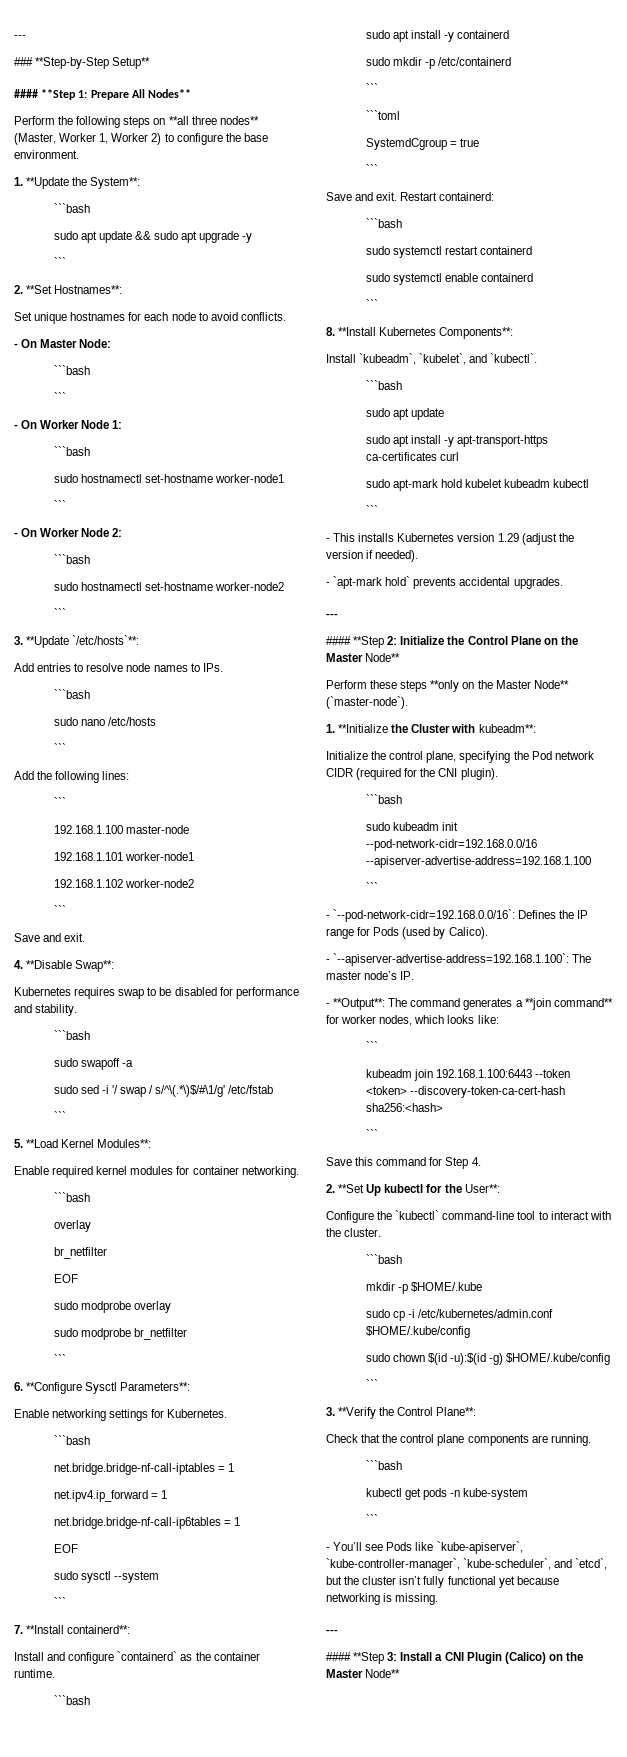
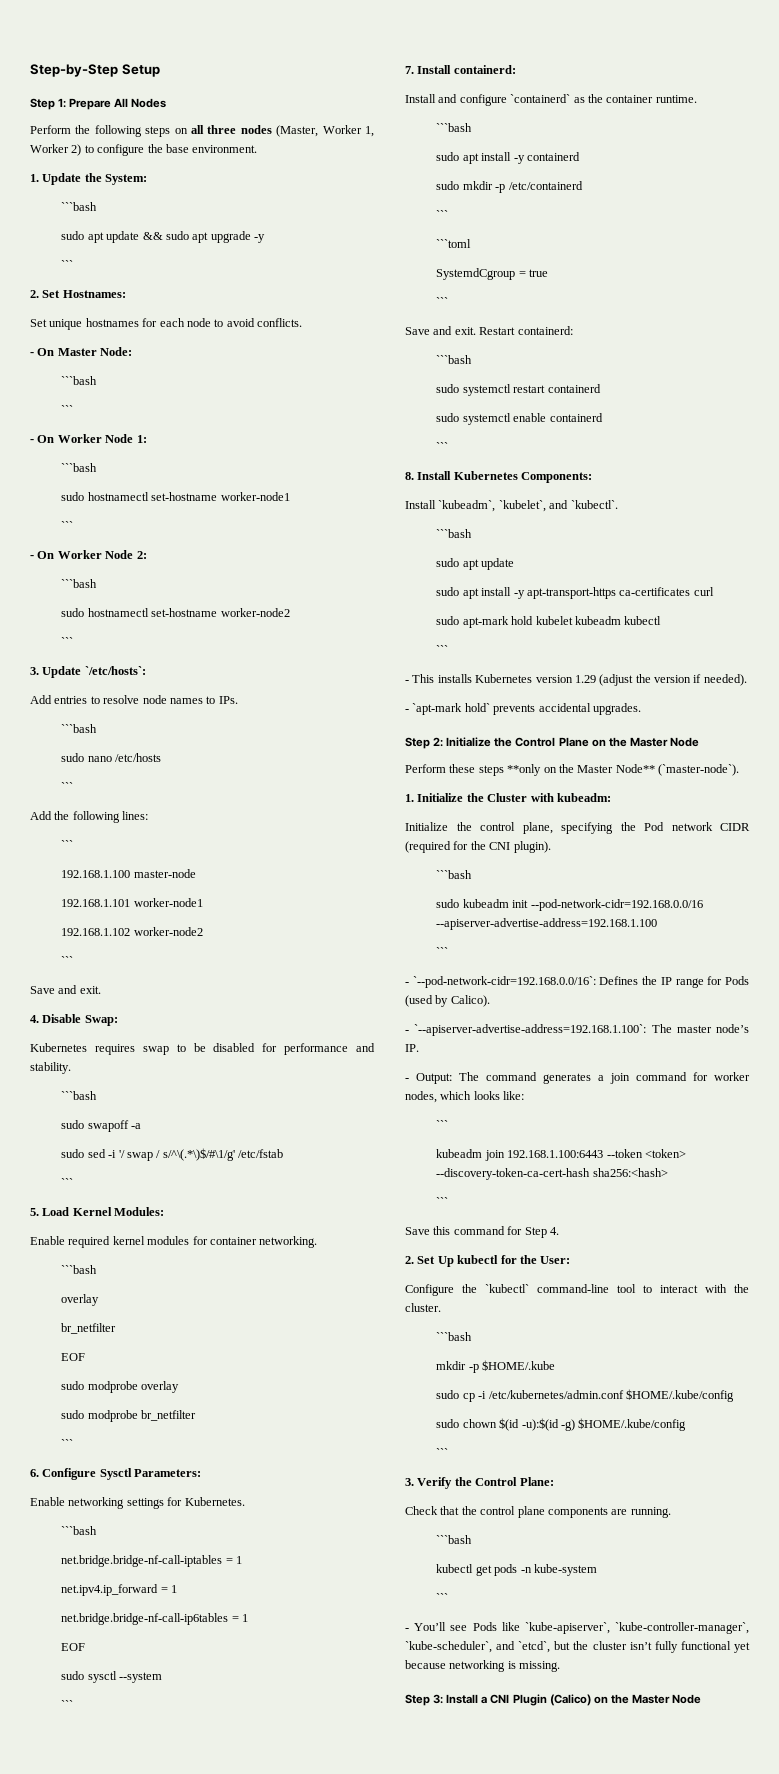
[14,35,26,39] [14,57,151,69] [14,89,77,100] --- // ### **Step-by-Step Setup** // #### **Step -> [30,64,160,77] [30,98,55,110] Step-by-Step Setup // Step
[148,89,192,98] Nodes** -> [131,98,167,108] Nodes
[168,116,259,125] **all three nodes** -> [191,125,272,134] all three nodes
[26,177,141,189] **Update the System**: -> [42,173,148,185] Update the System:
[26,285,123,294] **Set Hostnames**: -> [42,290,126,298] Set Hostnames:
[26,635,140,648] **Update `/etc/hosts`**: -> [42,666,146,678] Update `/etc/hosts`:
[26,960,115,972] **Disable Swap**: -> [42,1014,118,1026] Disable Swap:
[26,1139,152,1148] **Load Kernel Modules**: -> [42,1207,165,1216] Load Kernel Modules:
[26,1382,191,1394] **Configure Sysctl Parameters**: -> [42,1468,202,1480] Configure Sysctl Parameters:
[26,1625,131,1634] **Install containerd**: -> [417,65,516,74] Install containerd:
[338,327,514,339] **Install Kubernetes Components**: -> [417,471,593,483] Install Kubernetes Components:
[326,614,338,618] [326,636,385,648] --- // #### **Step -> [405,737,430,749] Step
[365,653,401,662] Node** -> [669,737,699,747] Node
[338,724,389,733] **Initialize -> [417,793,464,802] Initialize
[478,724,536,733] kubeadm**: -> [556,793,611,802] kubeadm:
[333,998,386,1010] **Output**: -> [416,1073,452,1084] Output:
[524,998,613,1010] **join command** -> [610,1072,687,1084] join command
[338,1184,365,1193] **Set -> [417,1256,436,1264] Set
[464,1184,500,1193] User**: -> [540,1256,571,1264] User:
[338,1407,477,1419] **Verify the Control Plane**: -> [417,1477,554,1489] Verify the Control Plane:
[326,1630,338,1634] [326,1652,385,1664] --- // #### **Step -> [405,1694,430,1706] Step
[365,1669,401,1678] Node** -> [672,1694,702,1704] Node

